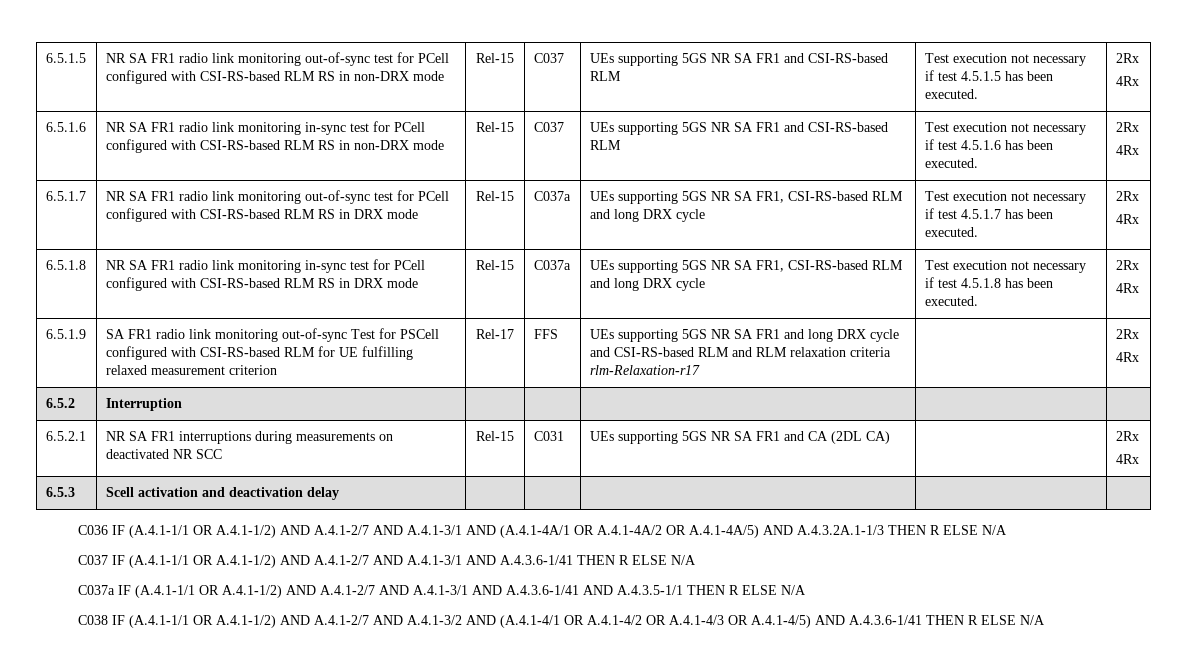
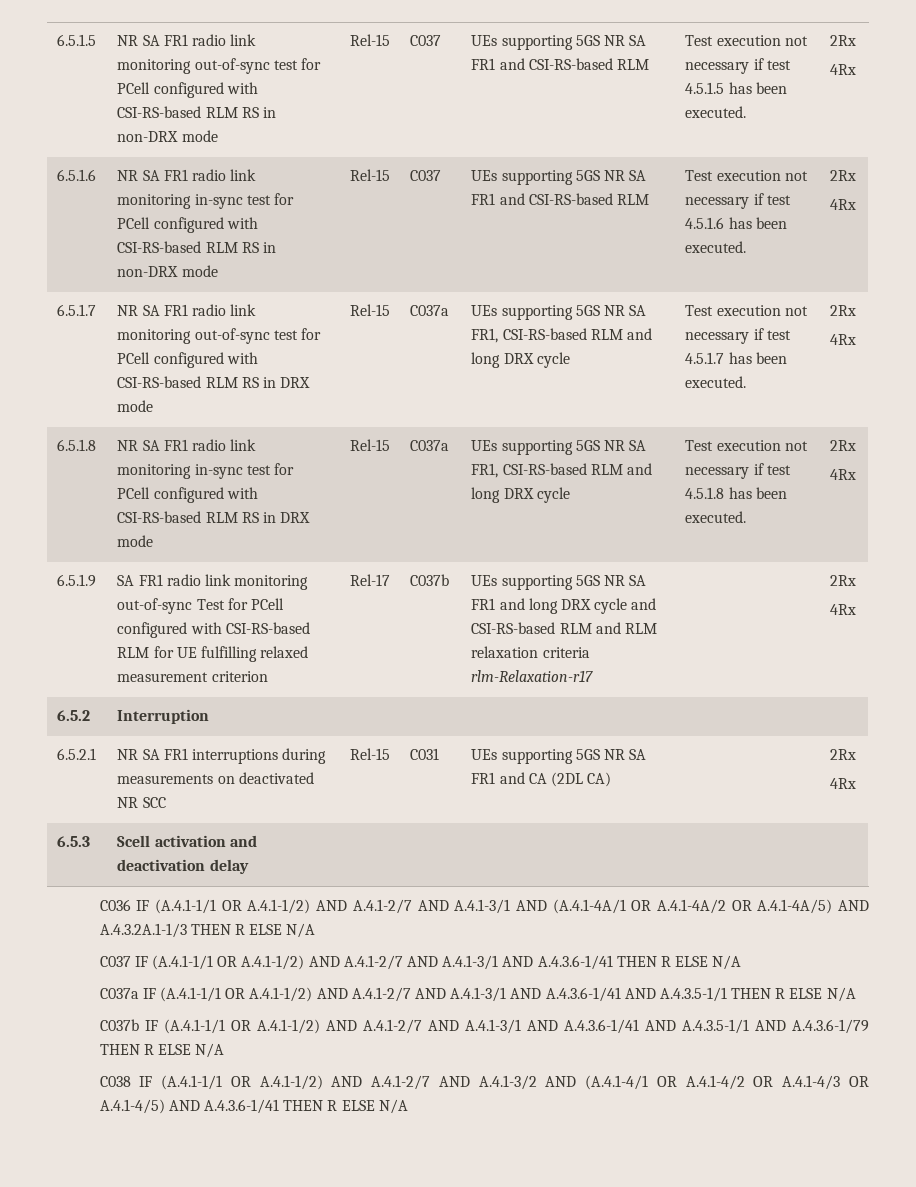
[399,329,439,339] PSCell -> [250,598,284,610] PCell
[533,329,558,339] FFS -> [410,574,450,586] C037b
(807, 590) none -> [99,1019,869,1034] [99,1043,225,1058] // C037b IF (A.4.1-1/1 OR A.4.1-1/2) AND A.4.1-2/7 AND A.4.1-3/1 AND A.4.3.6-1/41 AND A.4.3.5-1/1 AND A.4.3.6-1/79 THEN R ELSE N/A

